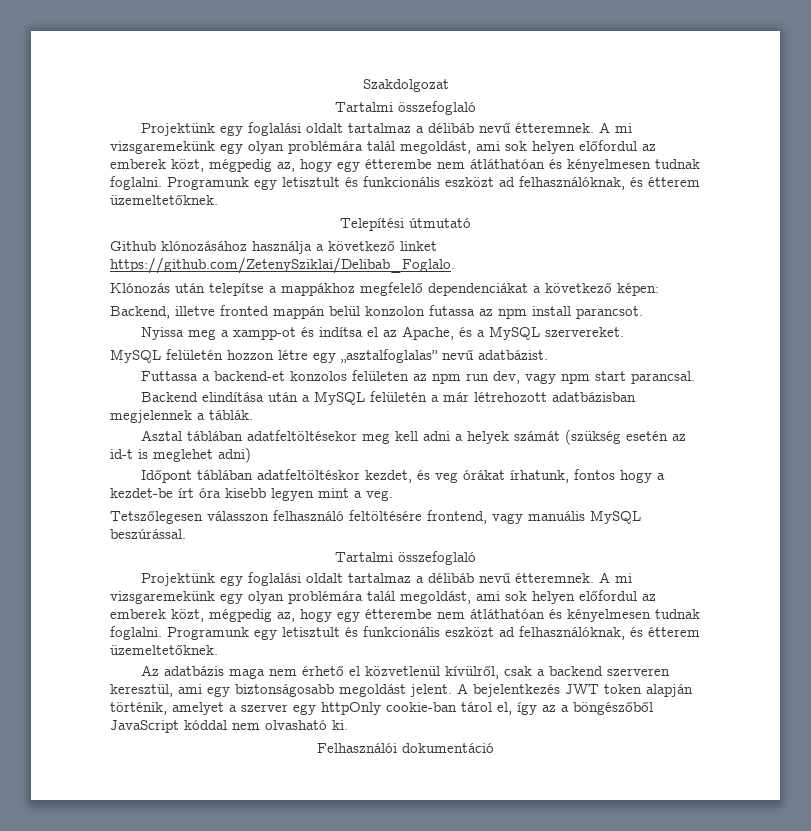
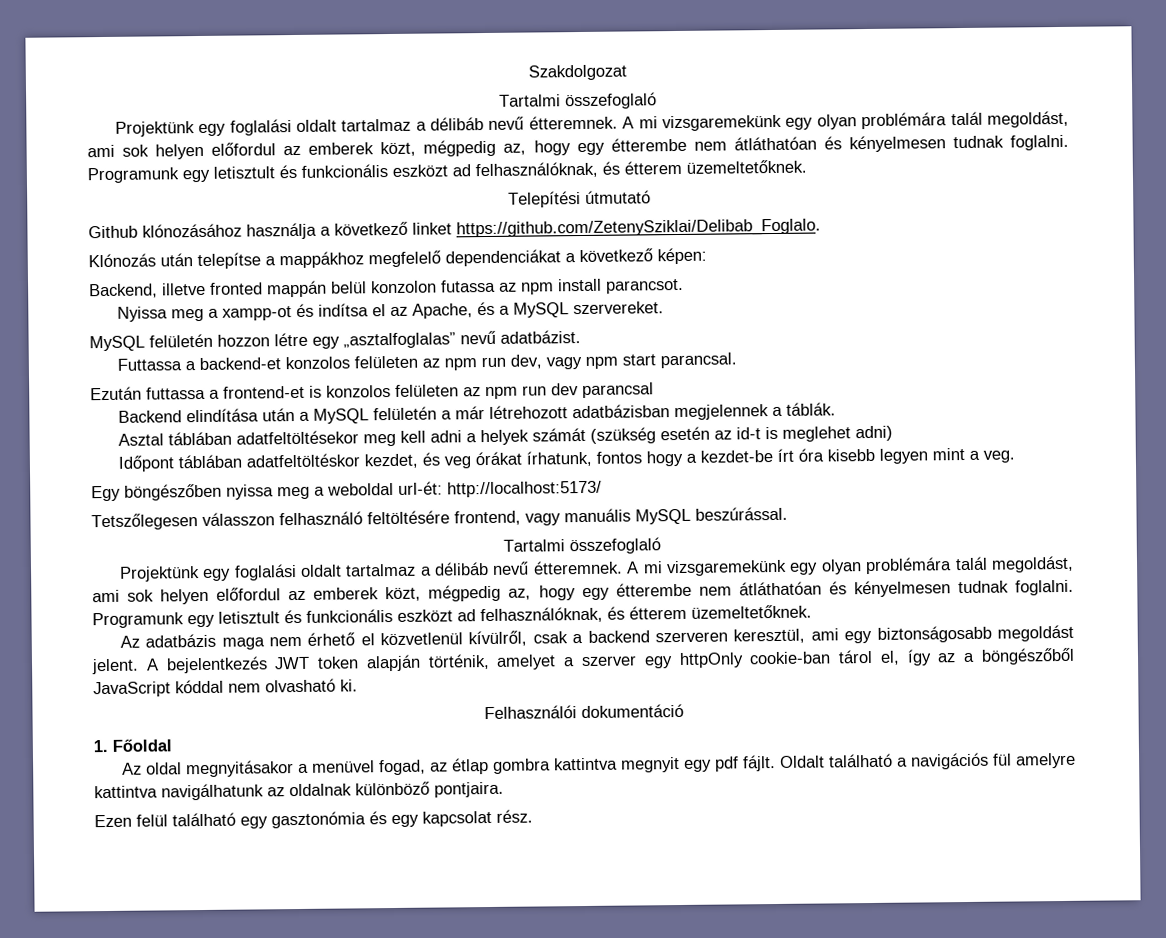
(695, 377) none -> [90,382,654,401] // Ezután futtassa a frontend-et is konzolos felületen az npm run dev parancsal
(393, 495) none -> [91,480,602,502] // Egy böngészőben nyissa meg a weboldal url-ét: http://localhost:5173/
(494, 748) none -> [93,738,172,753] [121,752,1076,778] [94,781,504,801] [94,809,533,829] // 1. Főoldal // Az oldal megnyitásakor a menüvel fogad, az étlap gombra kattintva megnyit egy pdf fájlt. Oldalt található a navigációs fül amelyre kattintva navigálhatunk az oldalnak különböző pontjaira. // Ezen felül található egy gasztonómia és egy kapcsolat rész.

